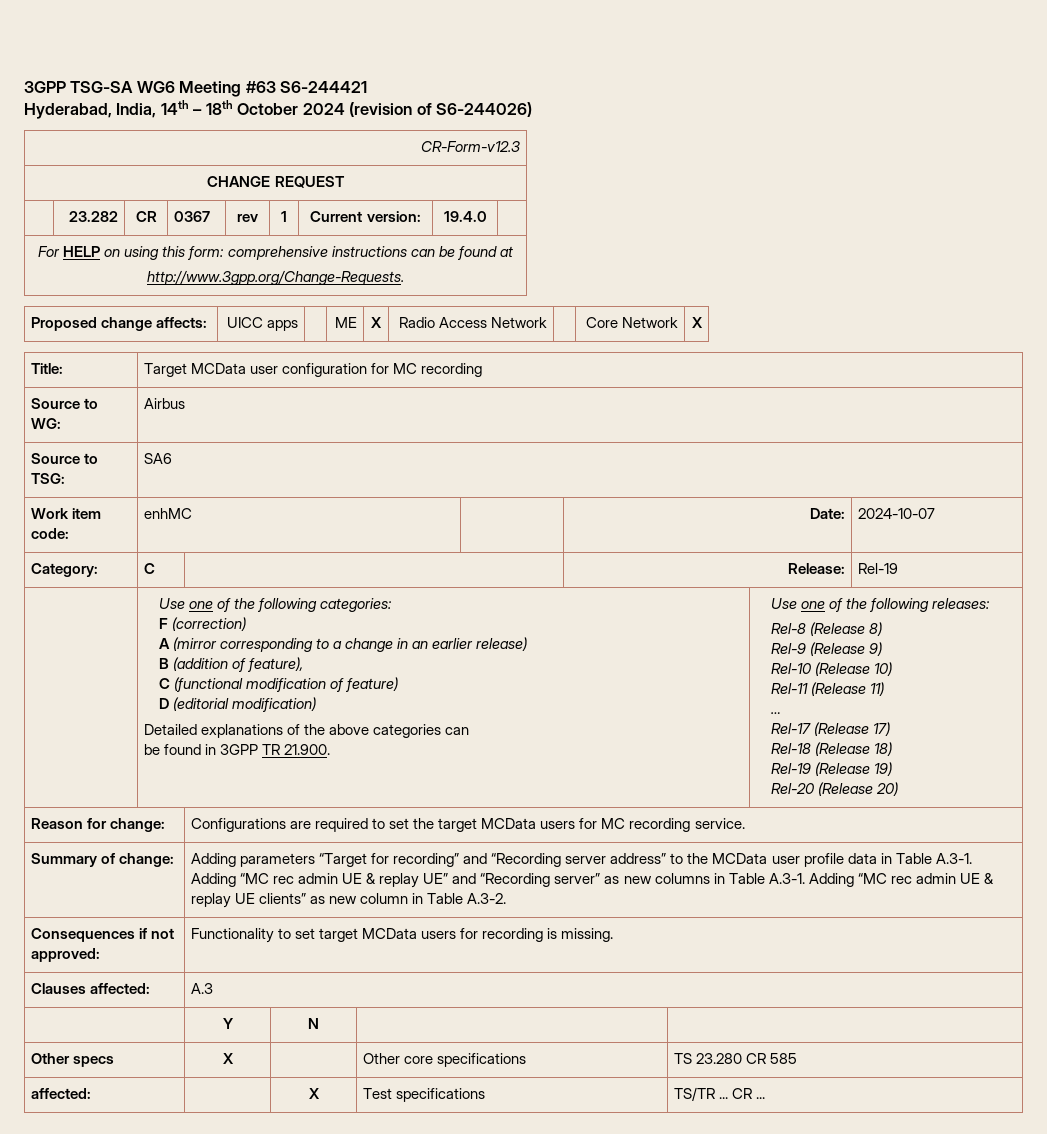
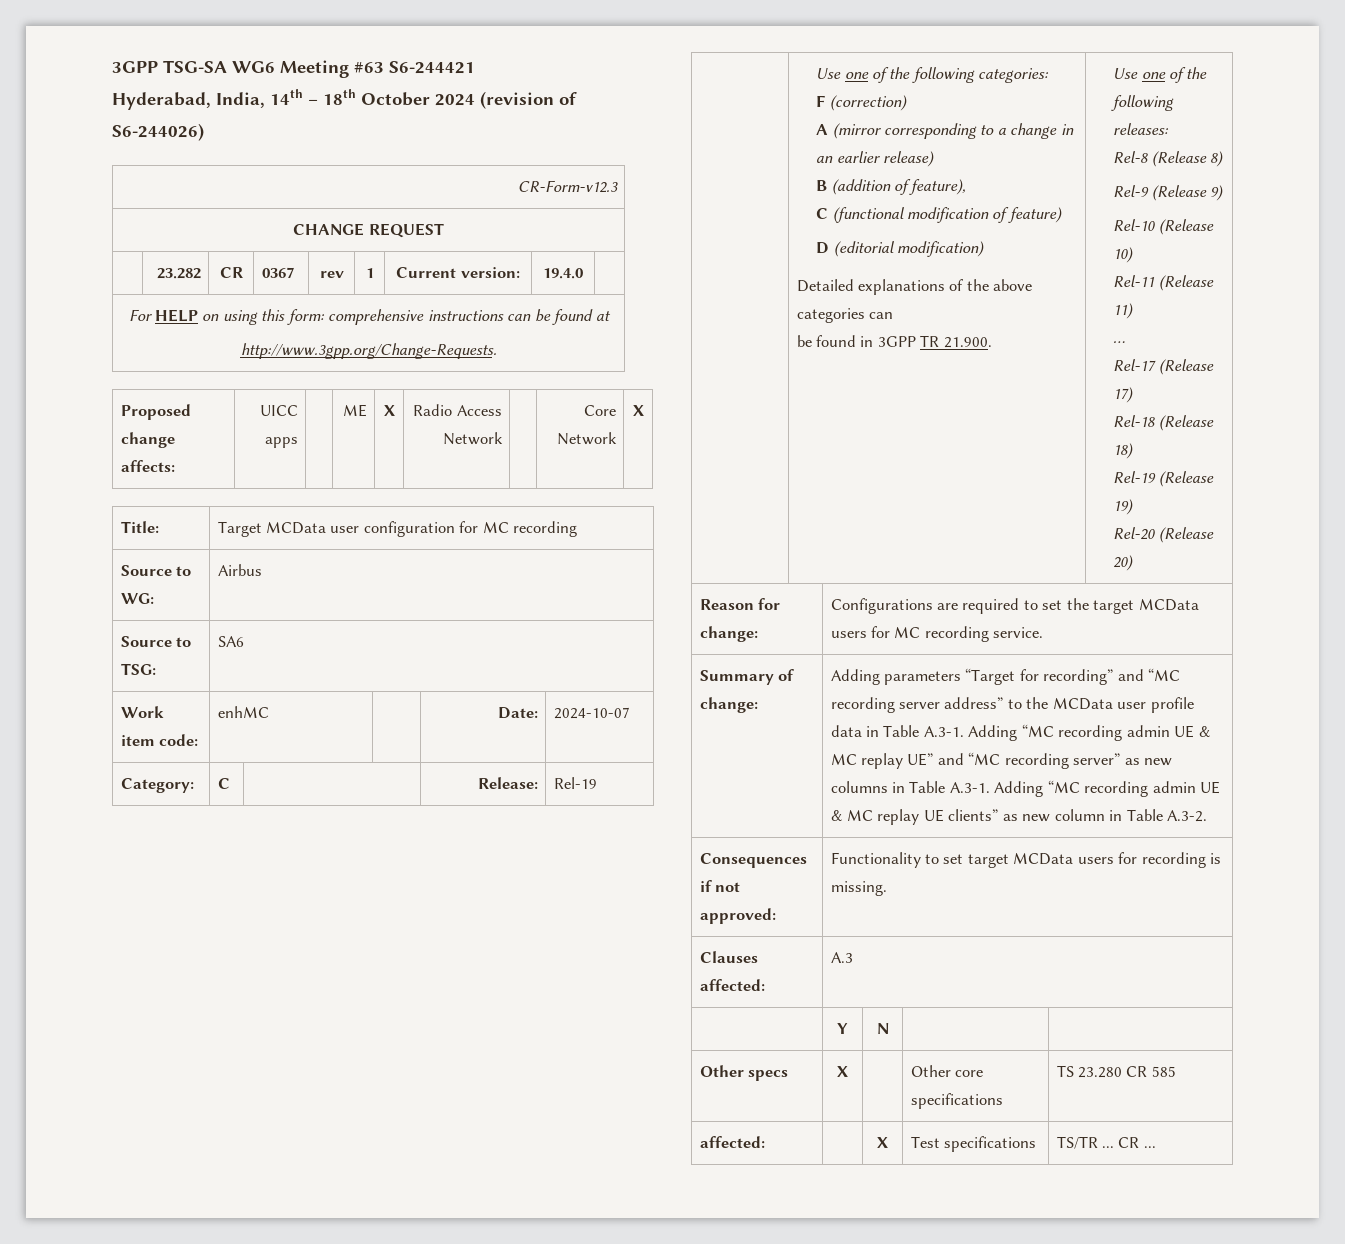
[491,853,562,867] “Recording -> [1148,668,1181,681] [830,697,895,713] “MC recording
[273,873,377,884] rec admin UE & -> [1058,725,1211,741] [830,754,857,765] recording admin UE & MC
[480,873,551,887] “Recording -> [968,752,1069,769] “MC recording
[890,873,995,884] rec admin UE & -> [1084,781,1221,797] [830,810,873,821] recording admin UE & MC

